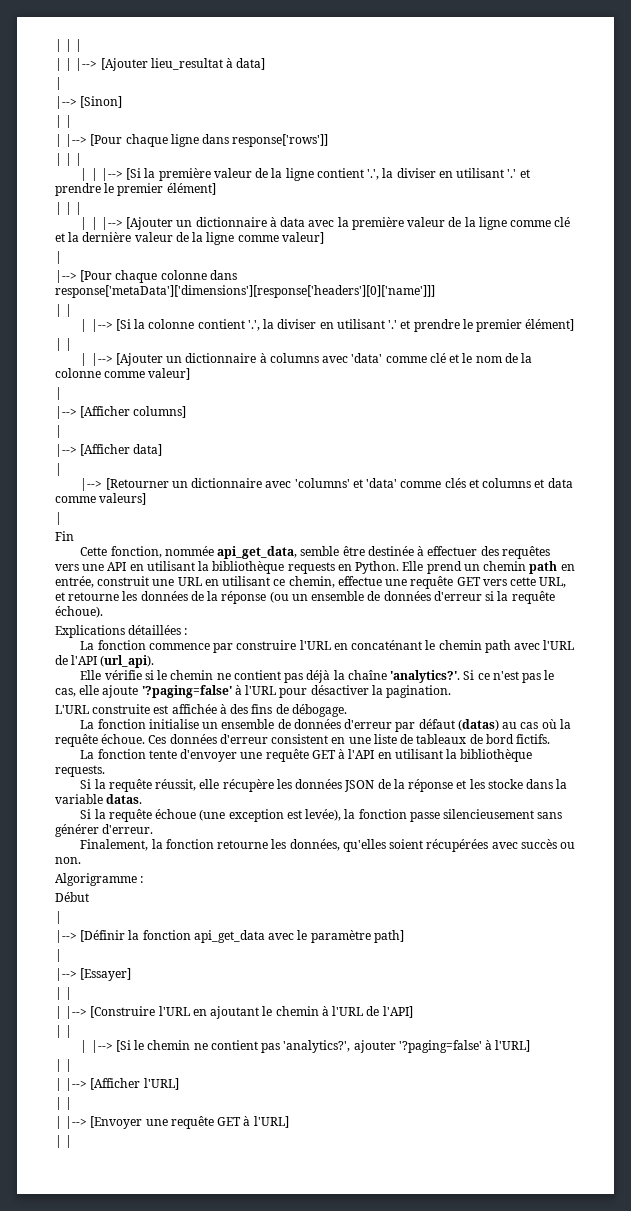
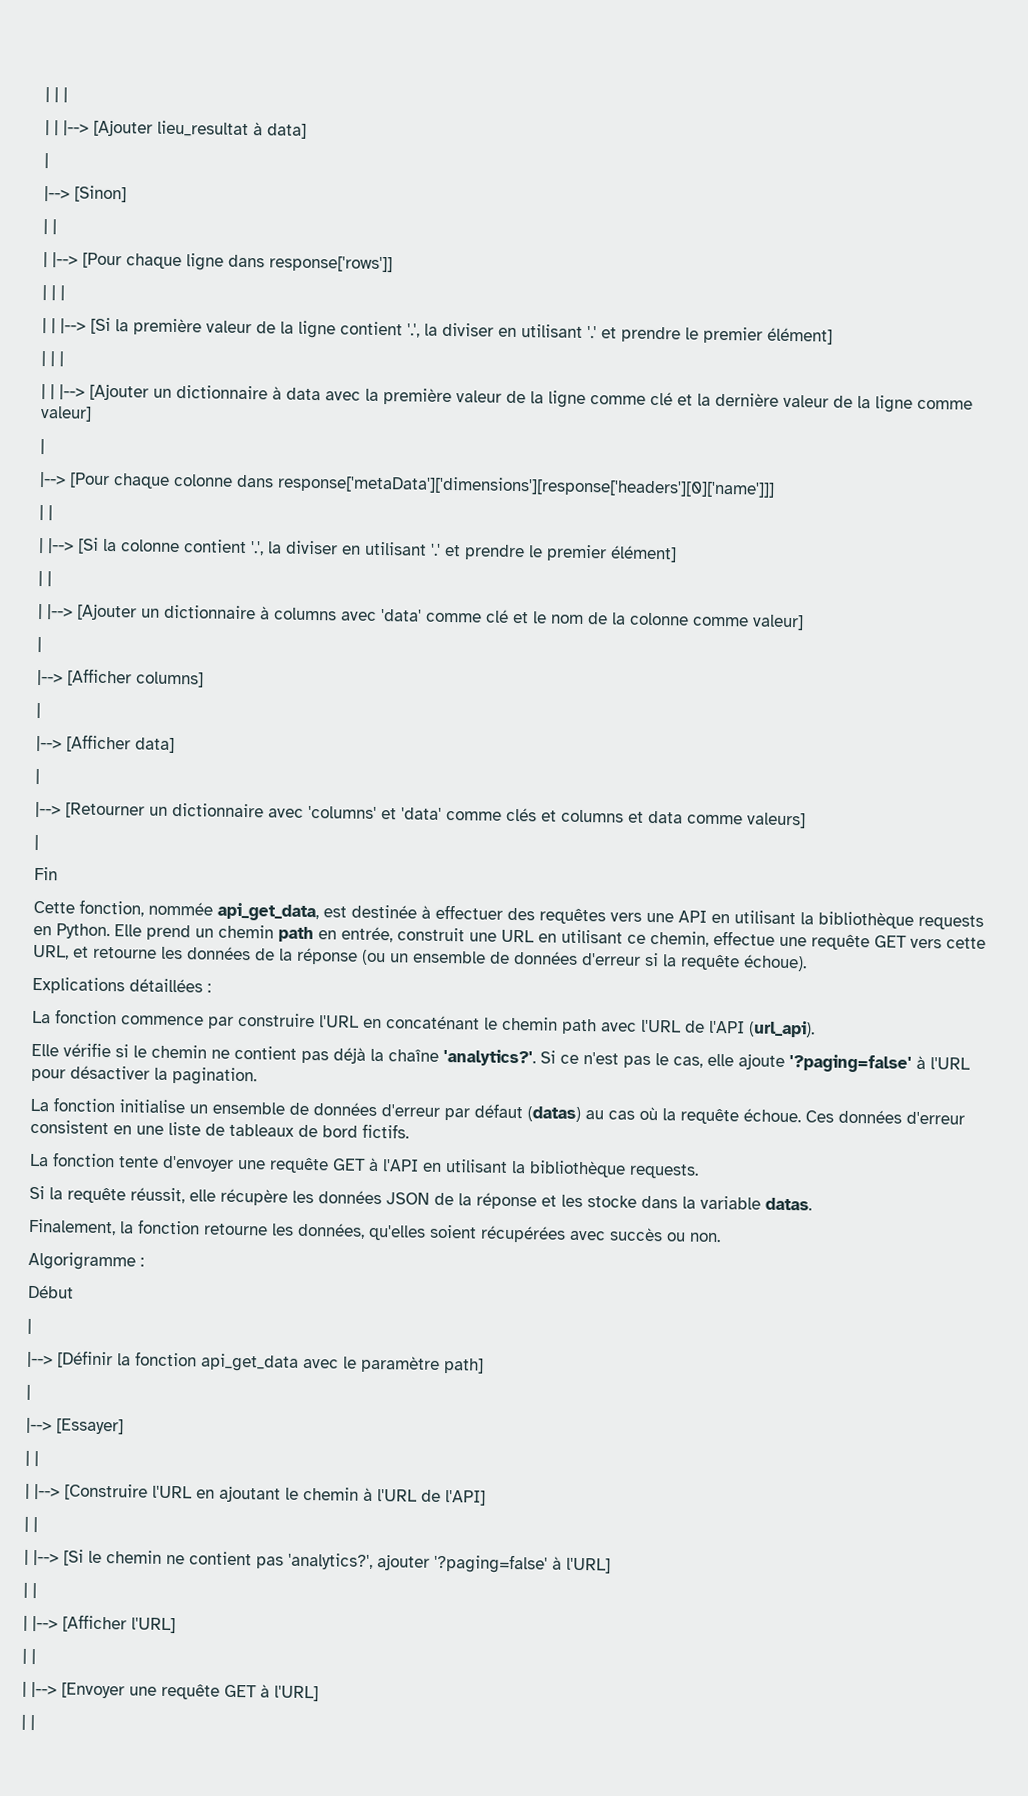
[300,546,365,556] semble être -> [323,906,347,918] est
[55,704,347,717] // L'URL construite est affichée à des fins de débogage. -> (257, 1076) none
[80,809,563,822] [55,824,154,837] // Si la requête échoue (une exception est levée), la fonction passe silencieusement sans générer d'erreur. -> (812, 1204) none

